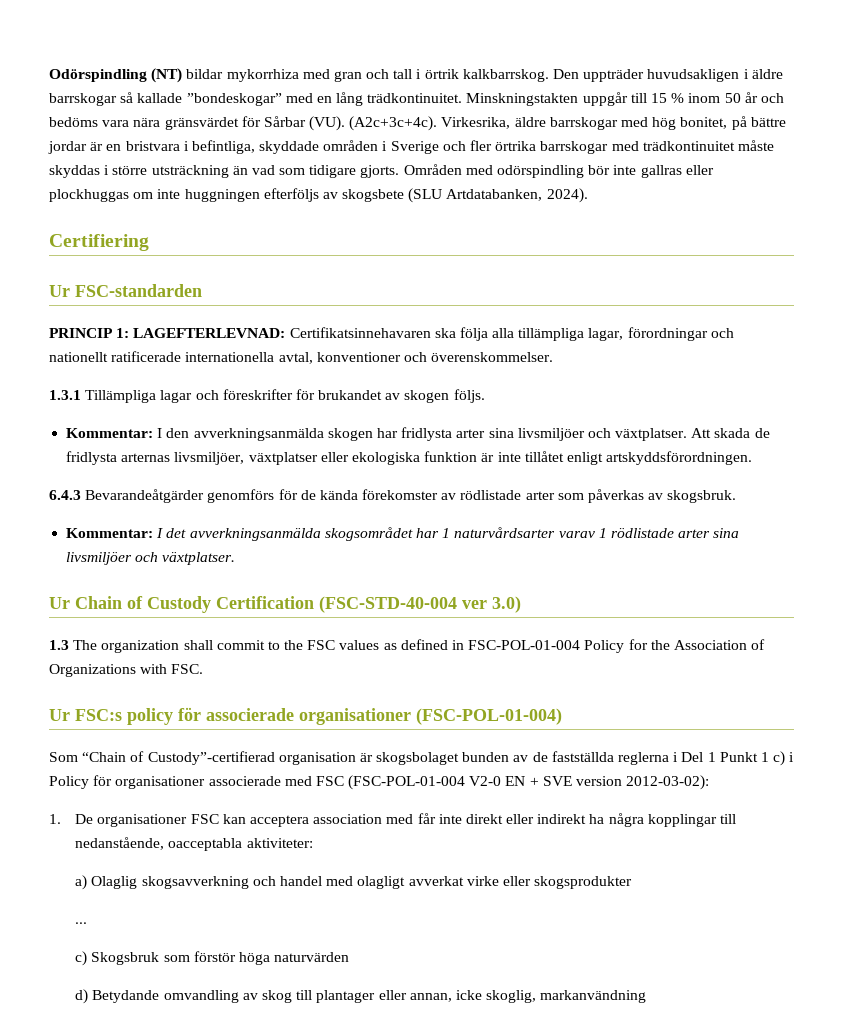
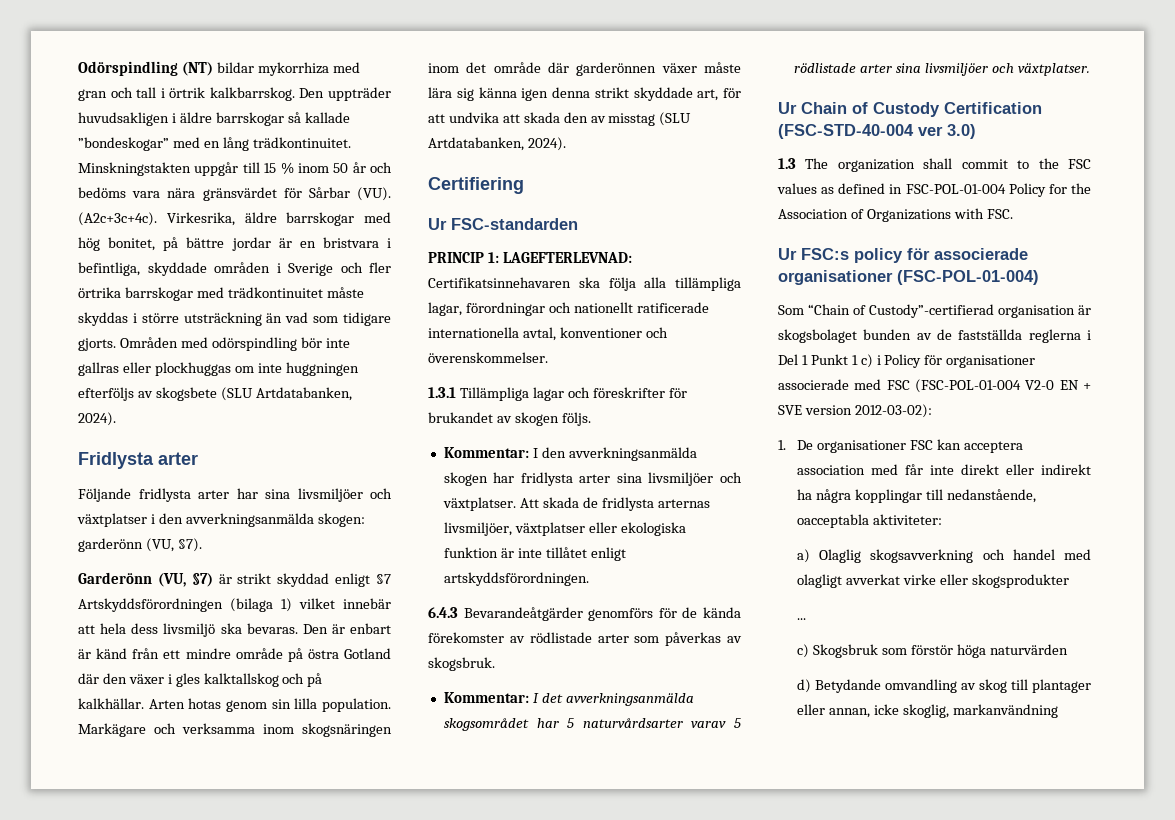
(588, 195) none -> [78,452,198,469] [78,488,392,502] [77,513,365,527] [78,538,202,552] [78,572,391,587] [78,598,391,612] [78,623,391,637] [78,648,391,662] [78,673,323,687] [78,698,391,712] [78,723,392,737] [428,62,741,76] [428,87,741,101] [428,112,692,126] [428,137,566,151] // Fridlysta arter // Följande fridlysta arter har sina livsmiljöer och växtplatser i den avverkningsanmälda skogen: garderönn (VU, §7). // Garderönn (VU, §7) är strikt skyddad enligt §7 Artskyddsförordningen (bilaga 1) vilket innebär att hela dess livsmiljö ska bevaras. Den är enbart är känd från ett mindre område på östra Gotland där den växer i gles kalktallskog och på kalkhällar. Arten hotas genom sin lilla population. Markägare och verksamma inom skogsnäringen inom det område där garderönnen växer måste lära sig känna igen denna strikt skyddade art, för att undvika att skada den av misstag (SLU Artdatabanken, 2024).
[442,528,451,538] 1 -> [567,718,575,728] 5
[598,528,607,538] 1 -> [734,718,741,728] 5

